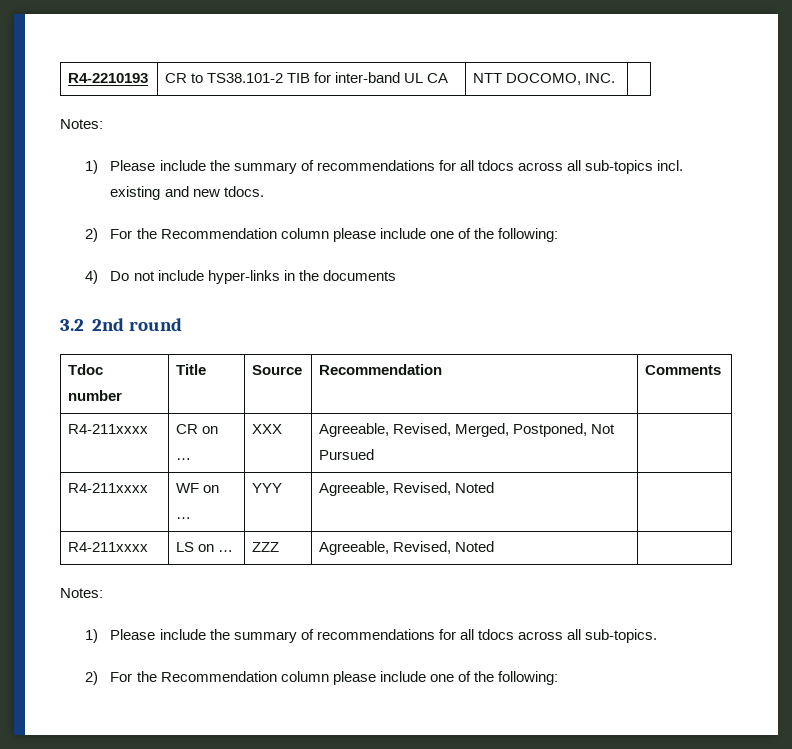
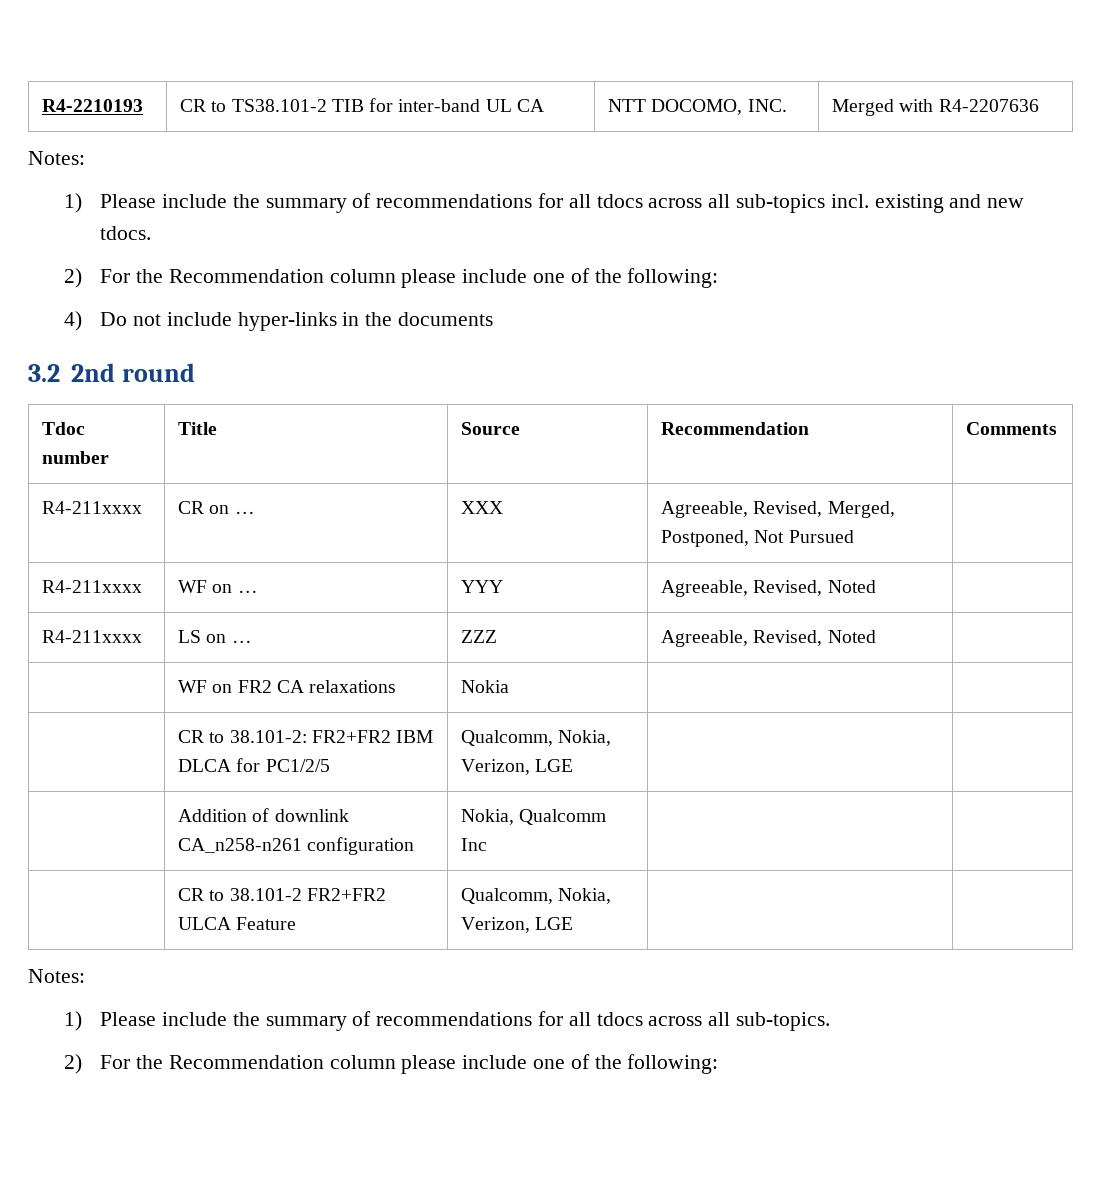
(616, 78) none -> [831,99,1039,116] Merged with R4-2207636
(495, 546) none -> [177,680,397,693] [460,680,509,693] [177,730,434,743] [177,758,330,772] [460,730,612,746] [460,759,574,775] [177,808,349,822] [177,837,415,855] [460,809,607,825] [460,838,487,851] [177,888,386,901] [177,917,297,930] [460,888,612,904] [460,917,574,933] // | WF on FR2 CA relaxations | Nokia | | // | CR to 38.101-2: FR2+FR2 IBM DLCA for PC1/2/5 | Qualcomm, Nokia, Verizon, LGE | | // | Addition of downlink CA_n258-n261 configuration | Nokia, Qualcomm Inc | | // | CR to 38.101-2 FR2+FR2 ULCA Feature | Qualcomm, Nokia, Verizon, LGE | |

